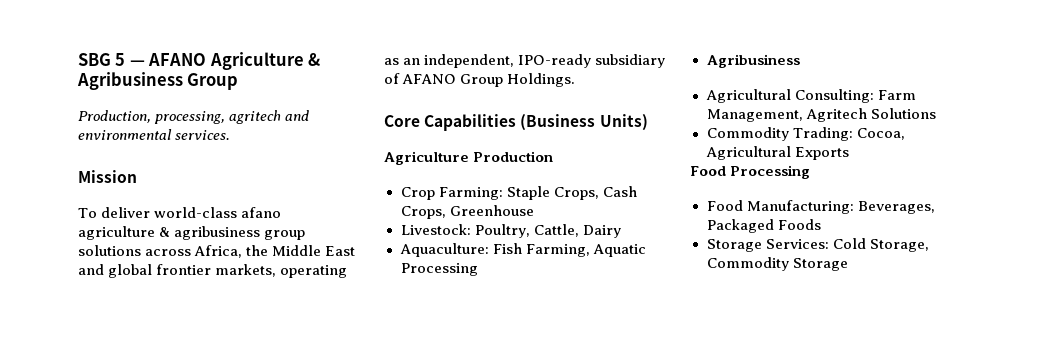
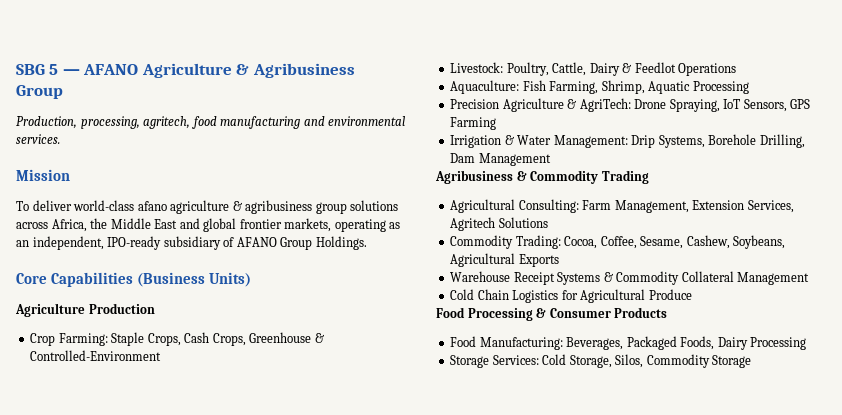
[229,110,282,124] agritech -> [143,116,301,129] agritech, food manufacturing
(534, 210) none -> [314,333,324,343] [30,350,162,361] & Controlled-Environment
(621, 231) none -> [622,62,737,76] & Feedlot Operations
(590, 250) none -> [601,80,645,94] Shrimp,
[706,54,800,68] Agribusiness -> [450,98,811,112] [450,117,497,130] [450,134,805,148] [450,153,551,166] [435,170,649,184] Precision Agriculture & AgriTech: Drone Spraying, IoT Sensors, GPS Farming // Irrigation & Water Management: Drip Systems, Borehole Drilling, Dam Management // Agribusiness & Commodity Trading
(803, 115) none -> [692,200,794,213] Extension Services,
[705,146,849,160] Agricultural Exports -> [600,235,786,249] [450,253,559,267] [450,271,810,285] [450,289,692,303] Coffee, Sesame, Cashew, Soybeans, Agricultural Exports // Warehouse Receipt Systems & Commodity Collateral Management // Cold Chain Logistics for Agricultural Produce
(811, 172) none -> [536,307,668,318] & Consumer Products
[777,219,821,230] Foods -> [680,336,807,350] Foods, Dairy Processing
(929, 245) none -> [615,354,644,368] Silos,

